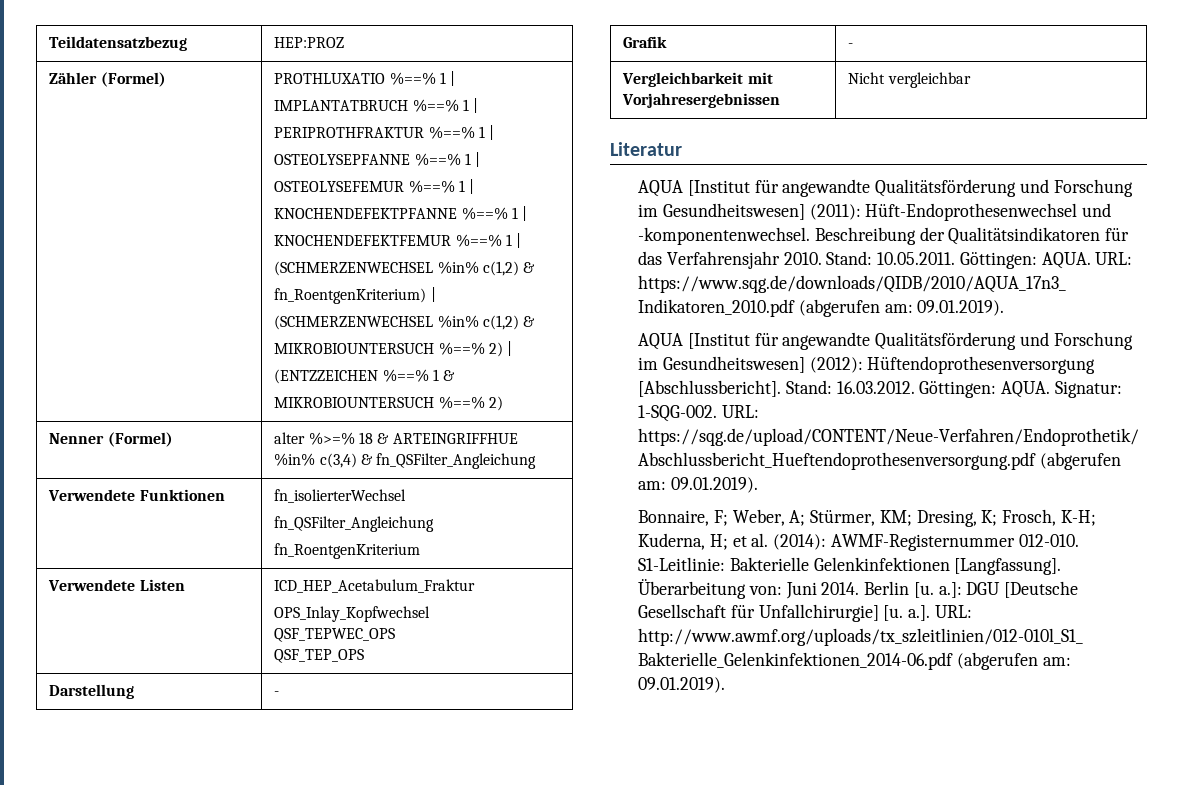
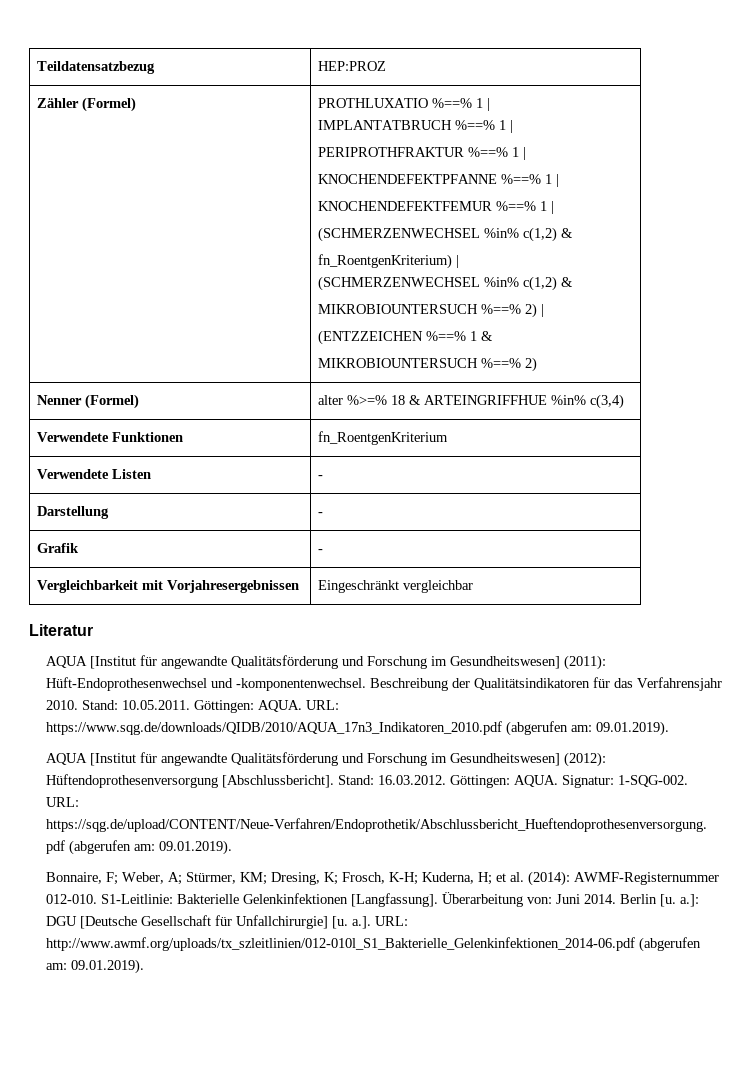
[274,152,481,167] [274,179,475,194] // OSTEOLYSEPFANNE %==% 1 | // OSTEOLYSEFEMUR %==% 1 | -> (527, 153) none
[361,453,537,469] & fn_QSFilter_Angleichung -> (625, 401) none
[274,489,407,503] [274,516,435,532] fn_isolierterWechsel // fn_QSFilter_Angleichung // -> (184, 437) none
[274,579,476,593] [274,606,431,622] [274,628,396,642] [274,649,365,663] ICD_HEP_Acetabulum_Fraktur // OPS_Inlay_Kopfwechsel // QSF_TEPWEC_OPS // QSF_TEP_OPS -> [318,475,324,479] -
[848,72,886,84] Nicht -> [318,580,400,593] Eingeschränkt

